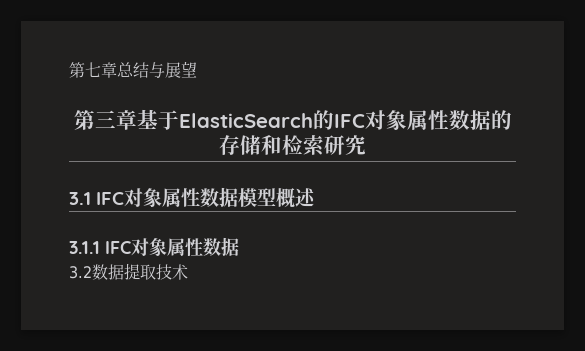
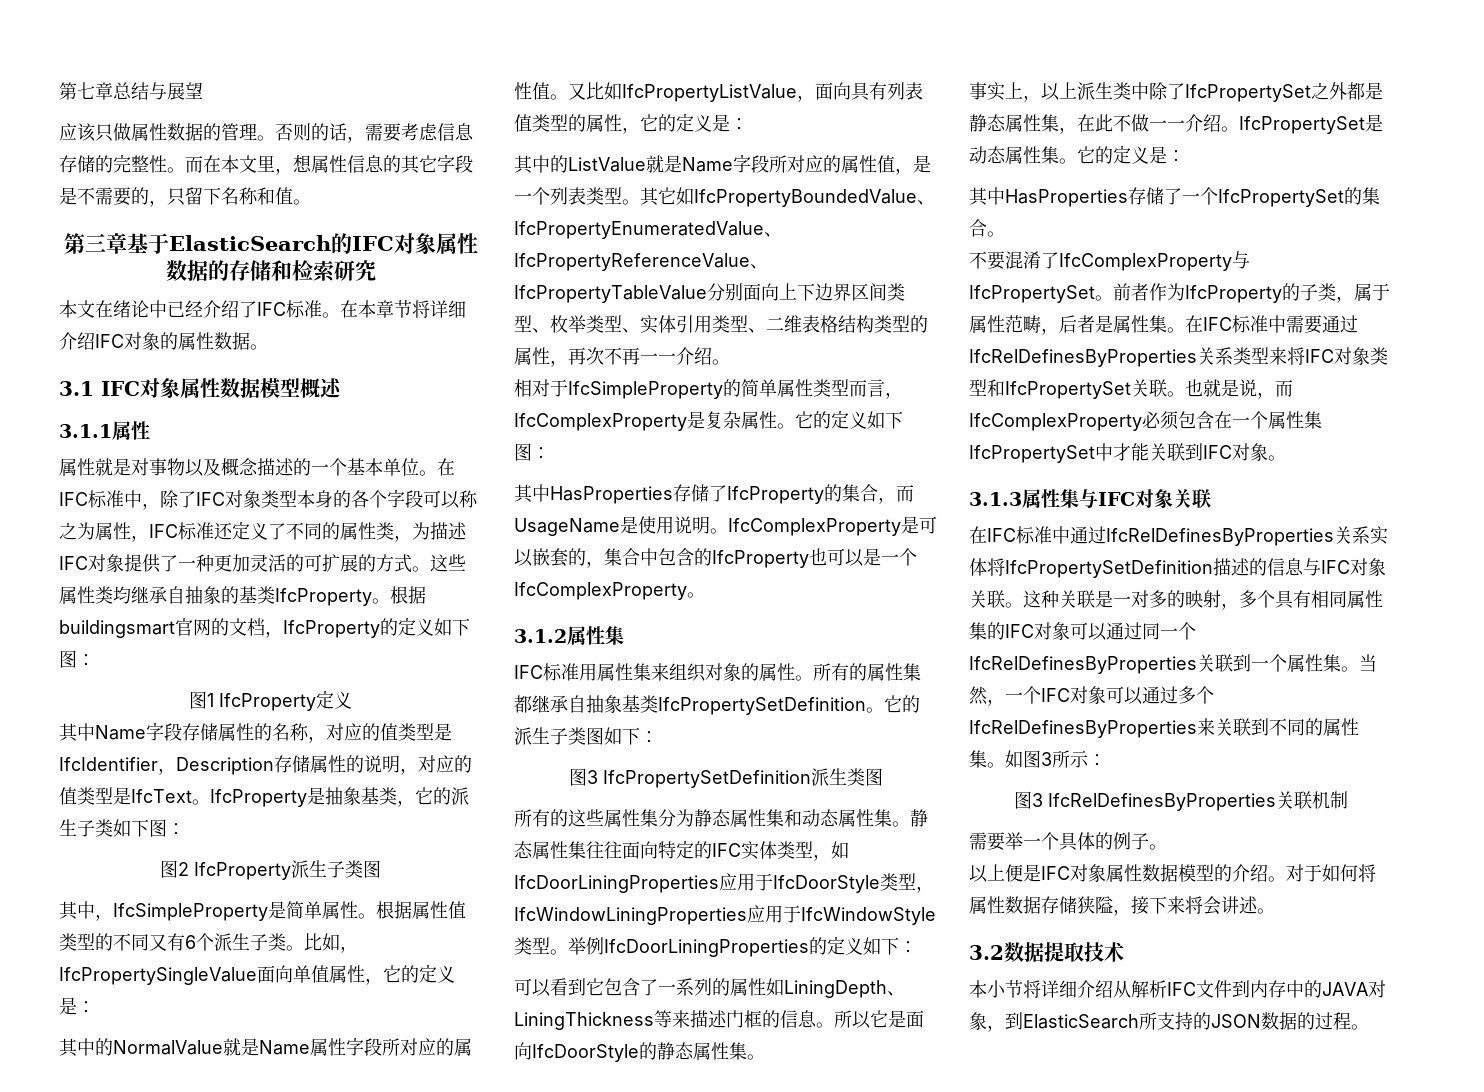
(197, 69) none -> [59,123,474,143] [59,154,473,175] [59,187,311,207] // 应该只做属性数据的管理。否则的话，需要考虑信息存储的完整性。而在本文里，想属性信息的其它字段是不需要的，只留下名称和值。
(366, 145) none -> [59,300,466,318] [59,332,268,350] // 本文在绪论中已经介绍了IFC标准。在本章节将详细介绍IFC对象的属性数据。
[105,237,239,257] [69,263,188,280] IFC对象属性数据 // 3.2数据提取技术 -> [112,421,150,440] [59,458,455,477] [59,489,478,510] [59,521,467,542] [59,554,466,573] [59,586,426,606] [59,617,470,638] [59,650,95,668] [189,690,352,711] [59,722,452,743] [59,755,472,775] [59,787,469,807] [59,819,185,837] [160,860,381,880] [59,901,466,921] [59,933,358,953] [59,964,455,985] [59,997,95,1015] [59,1037,472,1057] [514,82,923,102] [514,113,748,134] [514,154,931,175] [514,187,935,207] [514,221,782,239] [514,253,768,271] [514,283,905,303] [514,315,928,334] [514,347,730,367] [514,379,903,399] [514,410,903,431] [514,443,550,461] [514,484,914,504] [514,516,937,536] [514,548,917,568] [514,582,705,600] [514,626,624,645] [514,663,921,682] [514,695,920,715] [514,727,658,745] [568,768,883,788] [514,809,928,827] [514,840,849,861] [514,873,934,893] [514,905,936,925] [514,936,917,957] [514,978,905,998] [514,1010,924,1030] [514,1042,765,1062] [969,82,1383,102] [969,114,1383,134] [969,145,1185,164] [969,187,1380,207] [969,219,1005,237] [969,251,1250,271] [969,283,1390,303] [969,315,1358,335] [969,347,1388,367] [969,379,1293,399] [969,411,1322,431] [969,443,1286,463] [969,489,1211,508] [969,526,1388,546] [969,558,1386,578] [969,590,1383,610] [969,622,1196,641] [969,654,1377,674] [969,686,1214,706] [969,718,1359,738] [969,750,1106,768] [1013,791,1348,811] [969,832,1167,851] [969,864,1376,883] [969,896,1275,916] [969,942,1124,962] [969,980,1386,998] [969,1012,1369,1032] 属性 // 属性就是对事物以及概念描述的一个基本单位。在IFC标准中，除了IFC对象类型本身的各个字段可以称之为属性，IFC标准还定义了不同的属性类，为描述IFC对象提供了一种更加灵活的可扩展的方式。这些属性类均继承自抽象的基类IfcProperty。根据buildingsmart官网的文档，IfcProperty的定义如下图： // 图1 IfcProperty定义 // 其中Name字段存储属性的名称，对应的值类型是IfcIdentifier，Description存储属性的说明，对应的值类型是IfcText。IfcProperty是抽象基类，它的派生子类如下图： // 图2 IfcProperty派生子类图 // 其中，IfcSimpleProperty是简单属性。根据属性值类型的不同又有6个派生子类。比如，IfcPropertySingleValue面向单值属性，它的定义是： // 其中的NormalValue就是Name属性字段所对应的属性值。又比如IfcPropertyListValue，面向具有列表值类型的属性，它的定义是： // 其中的ListValue就是Name字段所对应的属性值，是一个列表类型。其它如IfcPropertyBoundedValue、IfcPropertyEnumeratedValue、IfcPropertyReferenceValue、IfcPropertyTableValue分别面向上下边界区间类型、枚举类型、实体引用类型、二维表格结构类型的属性，再次不再一一介绍。 // 相对于IfcSimpleProperty的简单属性类型而言，IfcComplexProperty是复杂属性。它的定义如下图： // 其中HasProperties存储了IfcProperty的集合，而UsageName是使用说明。IfcComplexProperty是可以嵌套的，集合中包含的IfcProperty也可以是一个IfcComplexProperty。 // 3.1.2属性集 // IFC标准用属性集来组织对象的属性。所有的属性集都继承自抽象基类IfcPropertySetDefinition。它的派生子类图如下： // 图3 IfcPropertySetDefinition派生类图 // 所有的这些属性集分为静态属性集和动态属性集。静态属性集往往面向特定的IFC实体类型，如IfcDoorLiningProperties应用于IfcDoorStyle类型，IfcWindowLiningProperties应用于IfcWindowStyle类型。举例IfcDoorLiningProperties的定义如下： // 可以看到它包含了一系列的属性如LiningDepth、LiningThickness等来描述门框的信息。所以它是面向IfcDoorStyle的静态属性集。 // 事实上，以上派生类中除了IfcPropertySet之外都是静态属性集，在此不做一一介绍。IfcPropertySet是动态属性集。它的定义是： // 其中HasProperties存储了一个IfcPropertySet的集合。 // 不要混淆了IfcComplexProperty与IfcPropertySet。前者作为IfcProperty的子类，属于属性范畴，后者是属性集。在IFC标准中需要通过IfcRelDefinesByProperties关系类型来将IFC对象类型和IfcPropertySet关联。也就是说，而IfcComplexProperty必须包含在一个属性集IfcPropertySet中才能关联到IFC对象。 // 3.1.3属性集与IFC对象关联 // 在IFC标准中通过IfcRelDefinesByProperties关系实体将IfcPropertySetDefinition描述的信息与IFC对象关联。这种关联是一对多的映射，多个具有相同属性集的IFC对象可以通过同一个IfcRelDefinesByProperties关联到一个属性集。当然，一个IFC对象可以通过多个IfcRelDefinesByProperties来关联到不同的属性集。如图3所示： // 图3 IfcRelDefinesByProperties关联机制 // 需要举一个具体的例子。 // 以上便是IFC对象属性数据模型的介绍。对于如何将属性数据存储狭隘，接下来将会讲述。 // 3.2数据提取技术 // 本小节将详细介绍从解析IFC文件到内存中的JAVA对象，到ElasticSearch所支持的JSON数据的过程。

